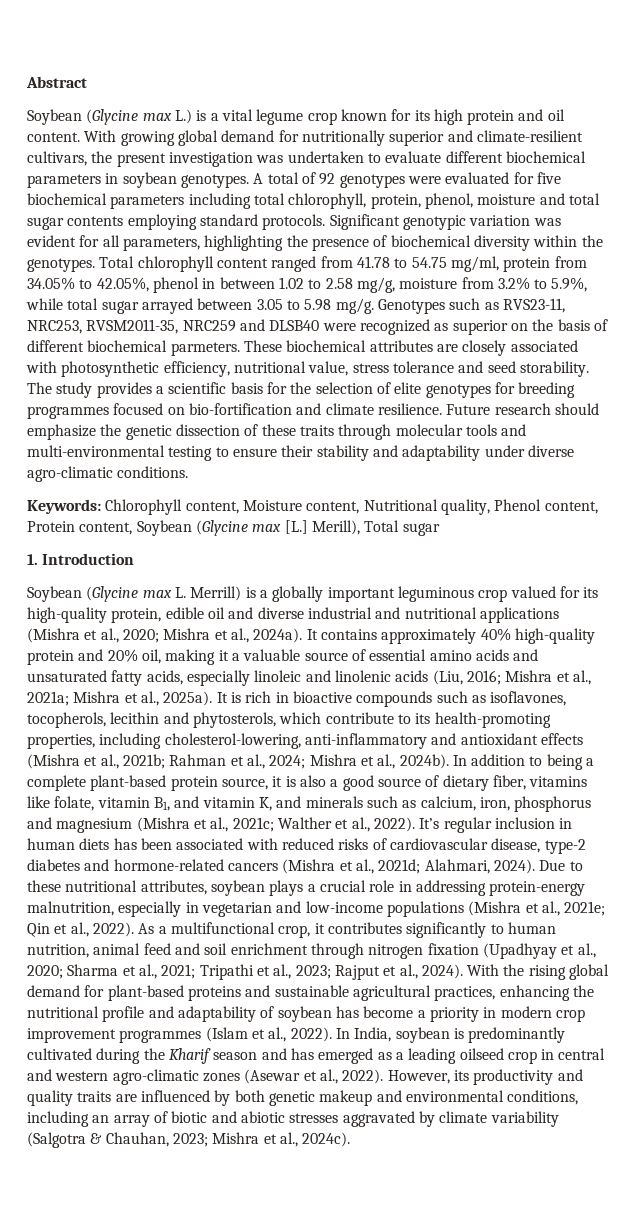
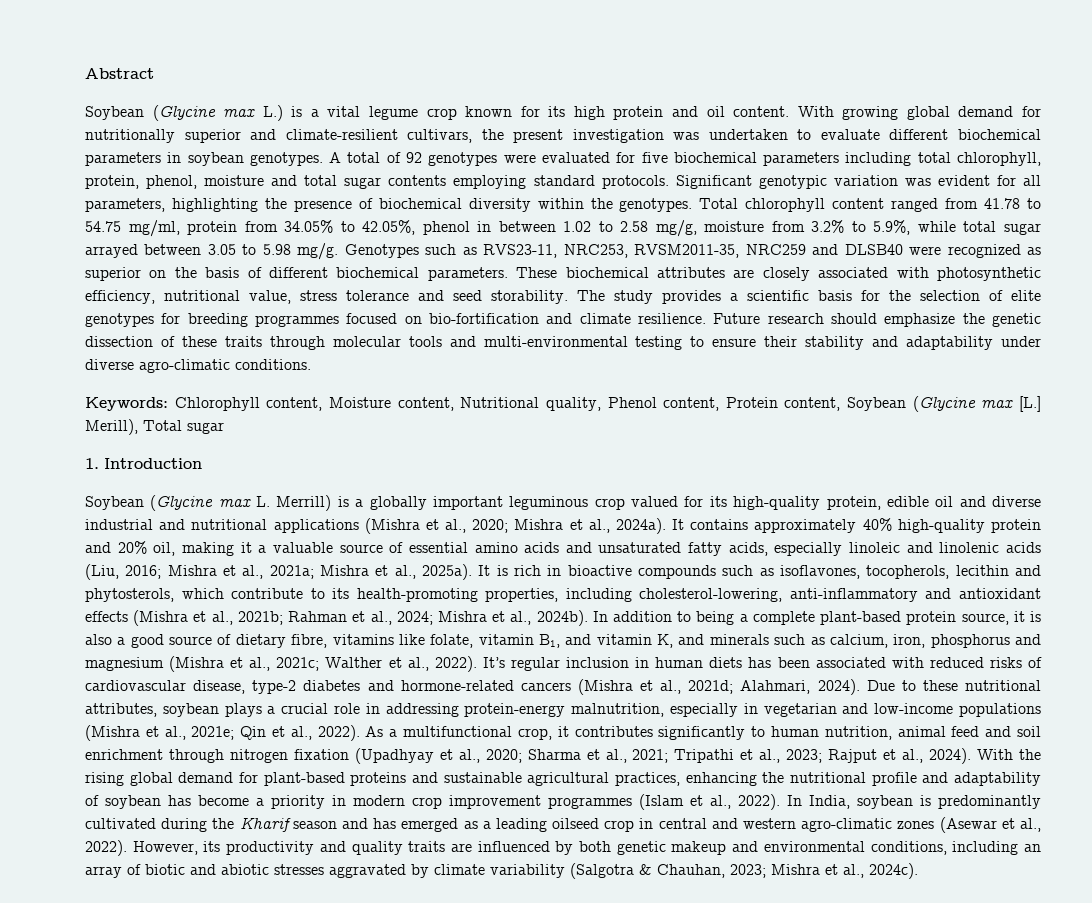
[170,342,240,356] parmeters. -> [427,267,508,281] parameters.
[492,775,526,790] fiber, -> [291,634,328,648] fibre,

